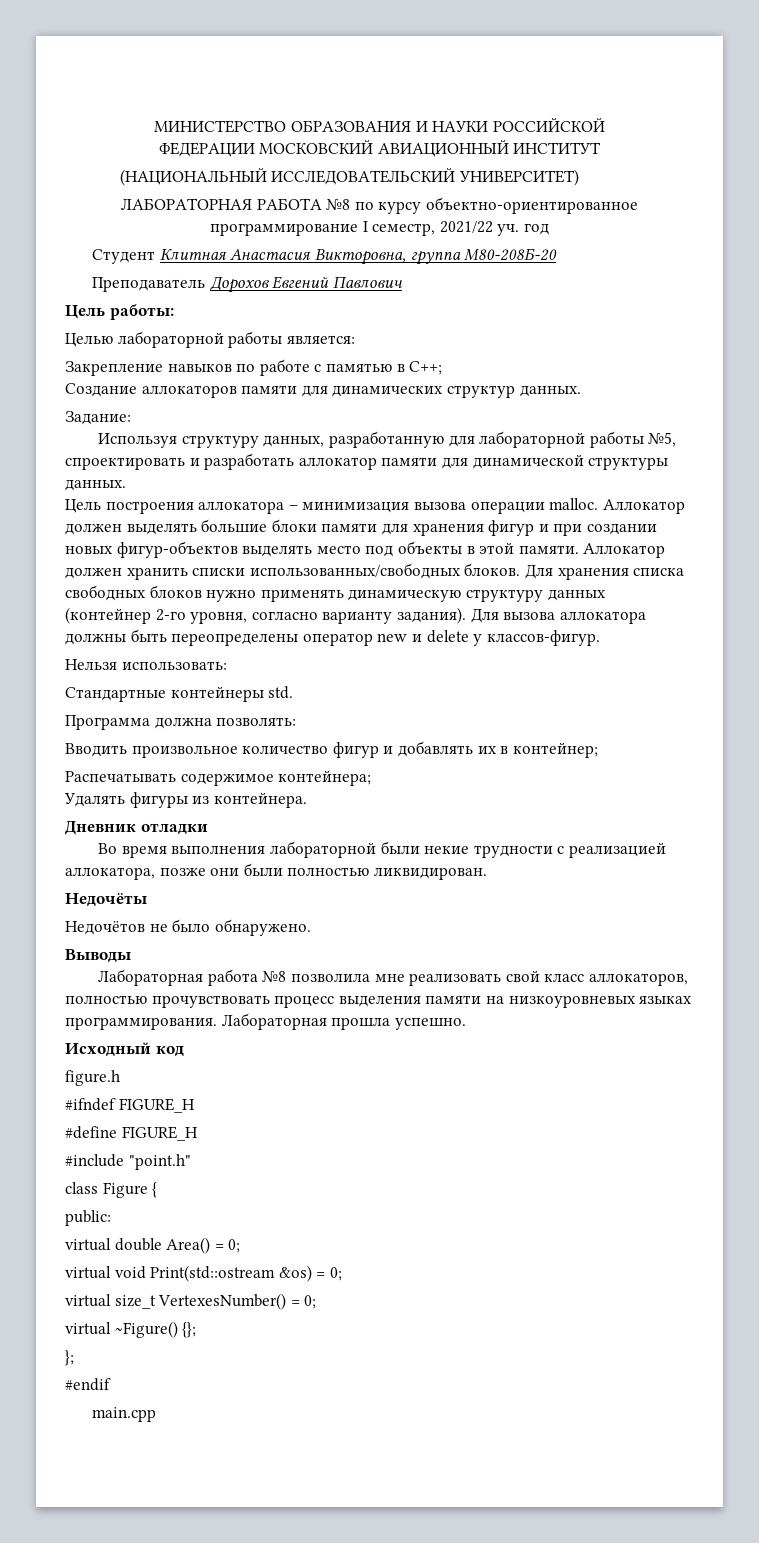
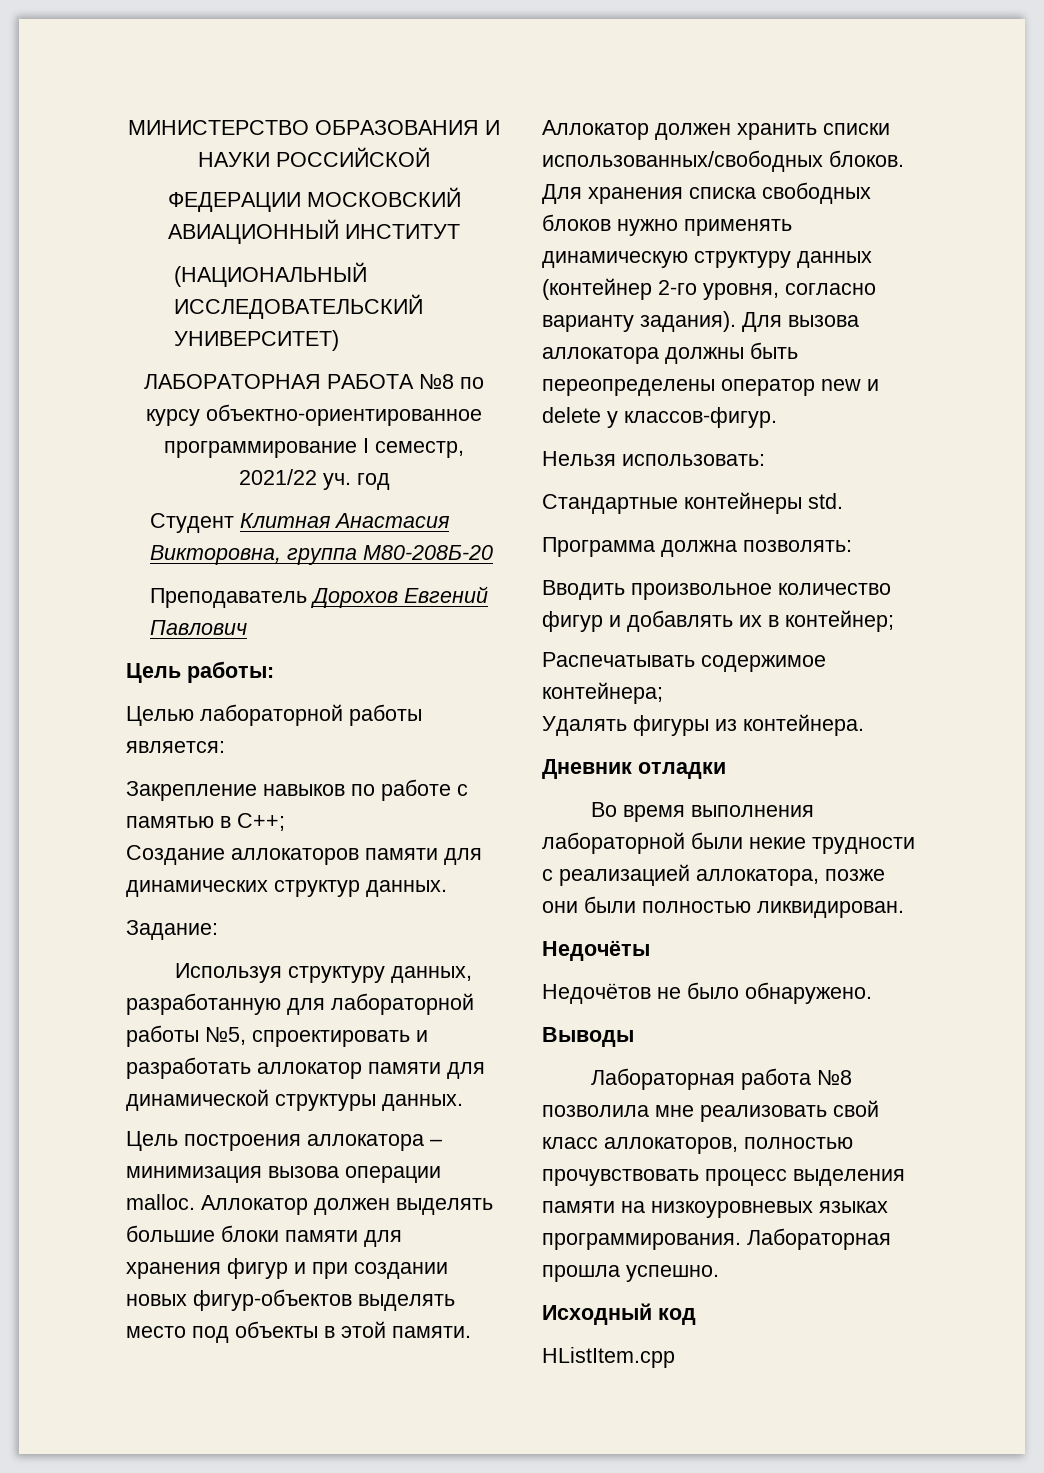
[65,1070,120,1086] [65,1098,195,1113] [65,1126,198,1141] [65,1154,191,1170] [65,1182,158,1198] [65,1210,111,1226] [65,1237,241,1254] [65,1265,342,1282] [65,1293,317,1310] [65,1321,197,1338] [65,1350,74,1366] [65,1378,111,1391] [92,1407,157,1422] figure.h // #ifndef FIGURE_H // #define FIGURE_H // #include "point.h" // class Figure { // public: // virtual double Area() = 0; // virtual void Print(std::ostream &os) = 0; // virtual size_t VertexesNumber() = 0; // virtual ~Figure() {}; // }; // #endif // main.cpp -> [542,1347,675,1368] HListItem.cpp

